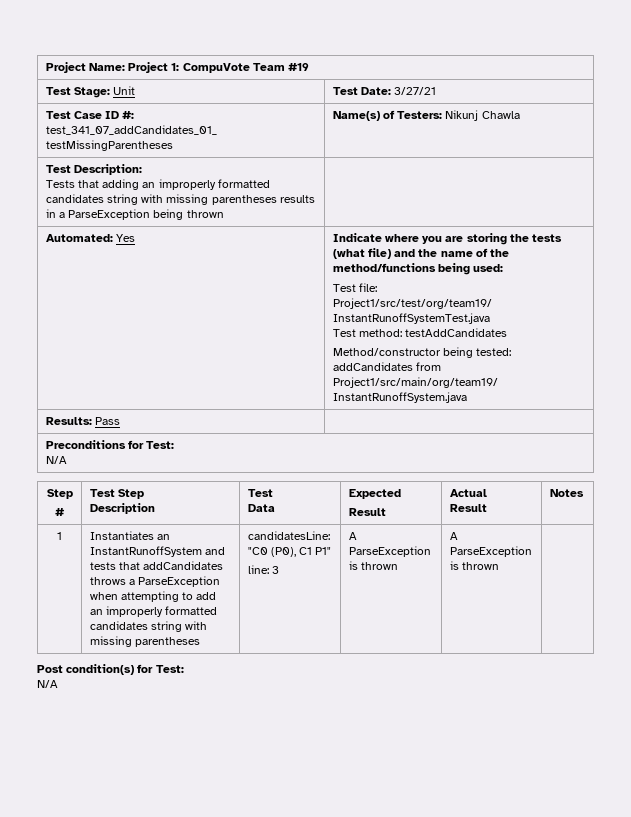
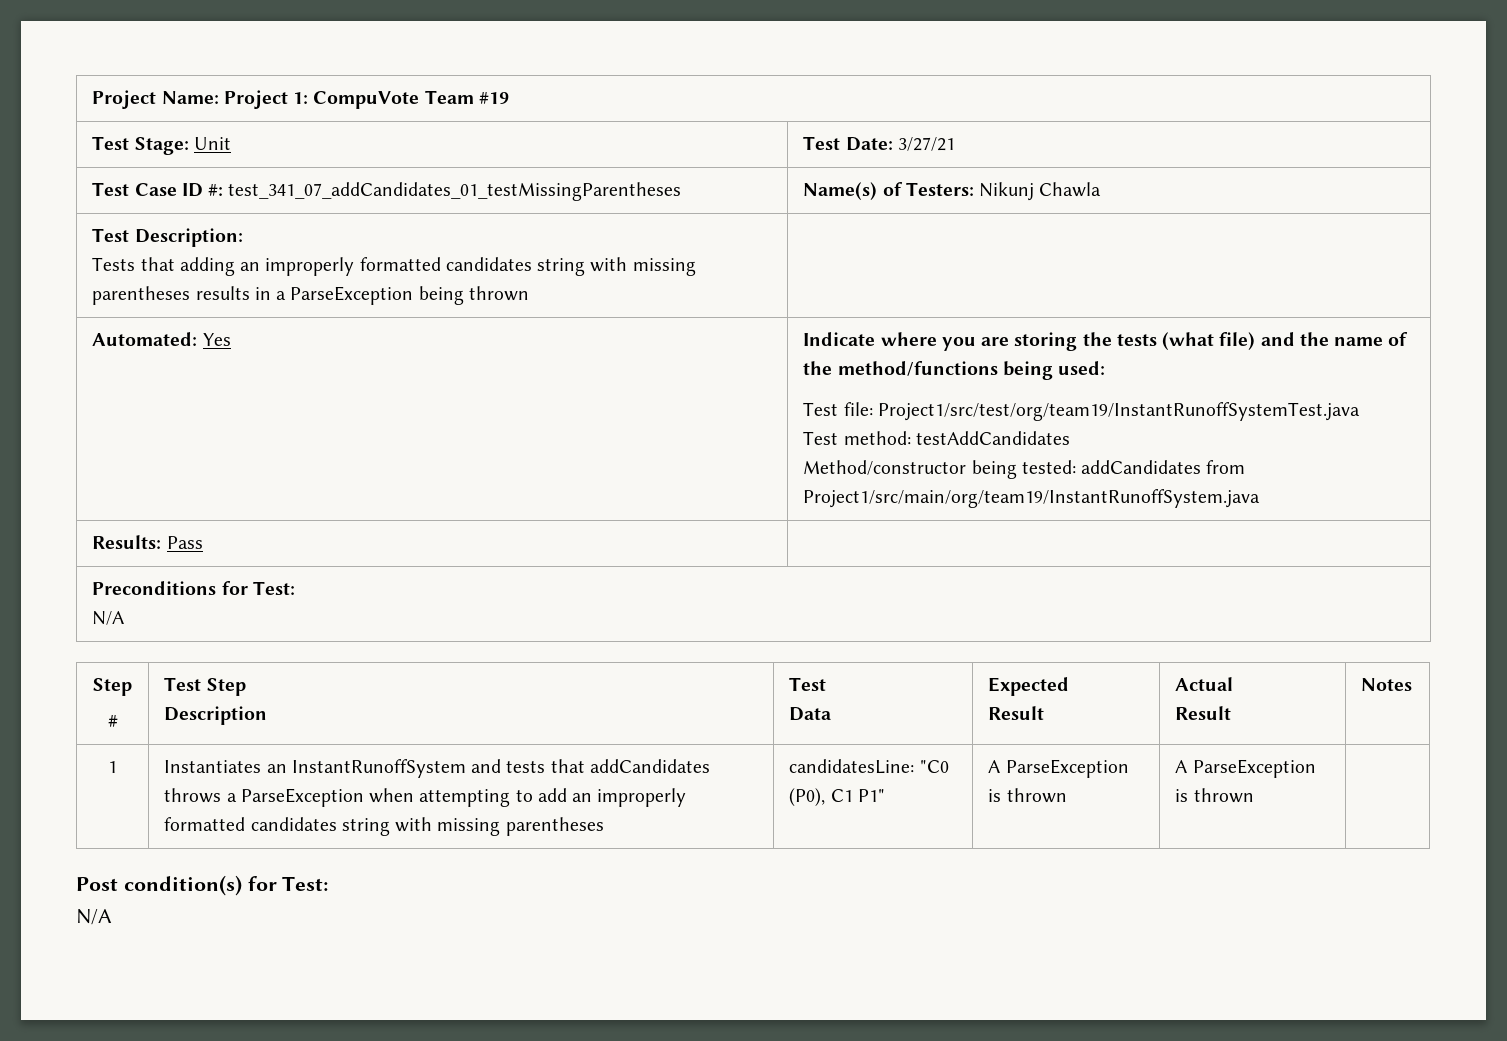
[247,565,279,574] // line: 3 -> (885, 795) none

